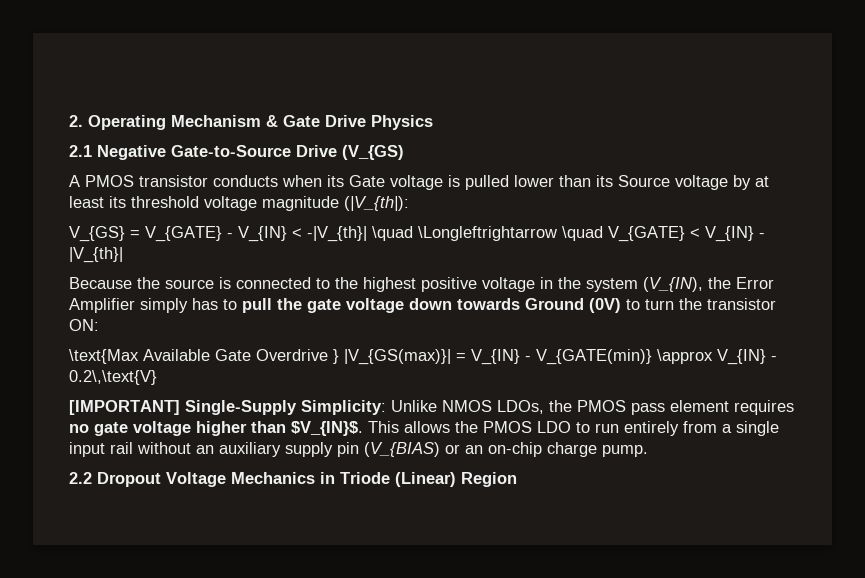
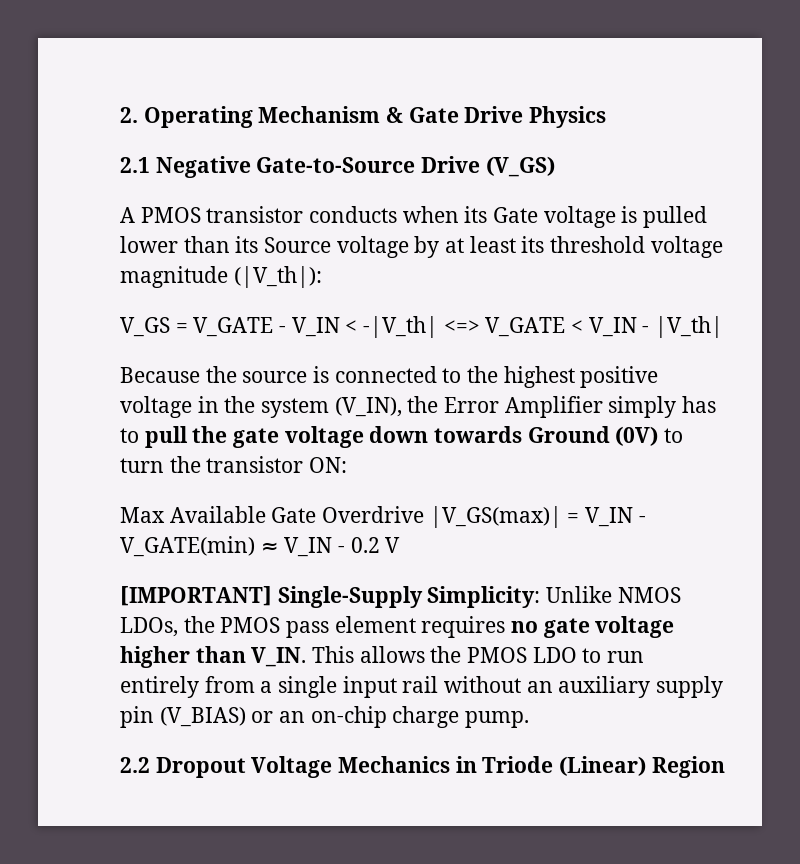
[342,145,404,160] (V_{GS) -> [485,156,555,177] (V_GS)
[344,196,409,211] [69,226,765,242] [69,247,123,263] (|V_{th|): // V_{GS} = V_{GATE} - V_{IN} < -|V_{th}| \quad \Longleftrightarrow \quad V_{GATE} < V_{IN} - |V_{th}| -> [233,266,322,288] [120,316,724,338] (|V_th|): // V_GS = V_GATE - V_IN < -|V_th| <=> V_GATE < V_IN - |V_th|
[643,277,703,292] (V_{IN), -> [334,397,402,417] (V_IN),
[69,349,139,364] \text{Max -> [120,507,165,523] Max
[333,349,777,365] [69,370,157,385] } |V_{GS(max)}| = V_{IN} - V_{GATE(min)} \approx V_{IN} - 0.2\,\text{V} -> [429,506,646,528] [120,536,401,557] |V_GS(max)| = V_IN - V_GATE(min) ≈ V_IN - 0.2 V
[291,421,363,436] $V_{IN}$. -> [251,647,307,667] V_IN.
[364,442,440,457] (V_{BIAS) -> [159,707,246,727] (V_BIAS)

